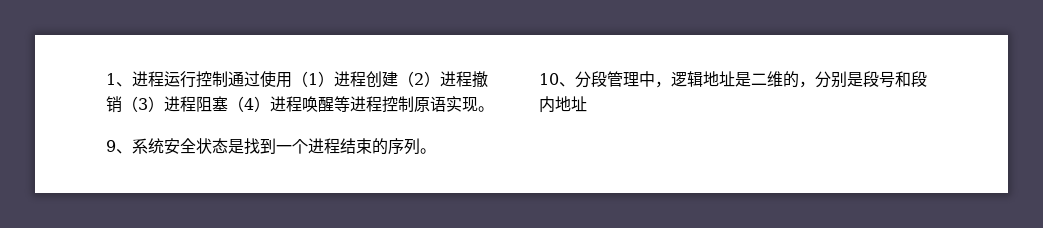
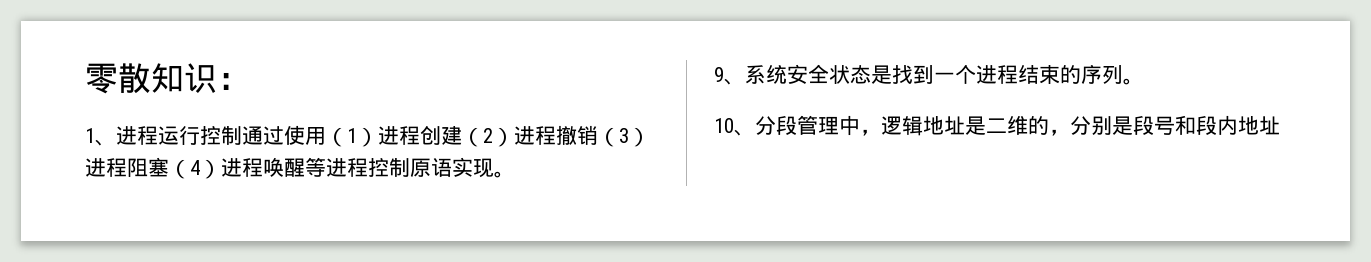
(106, 79) none -> [85,63,250,94] 零散知识： //

